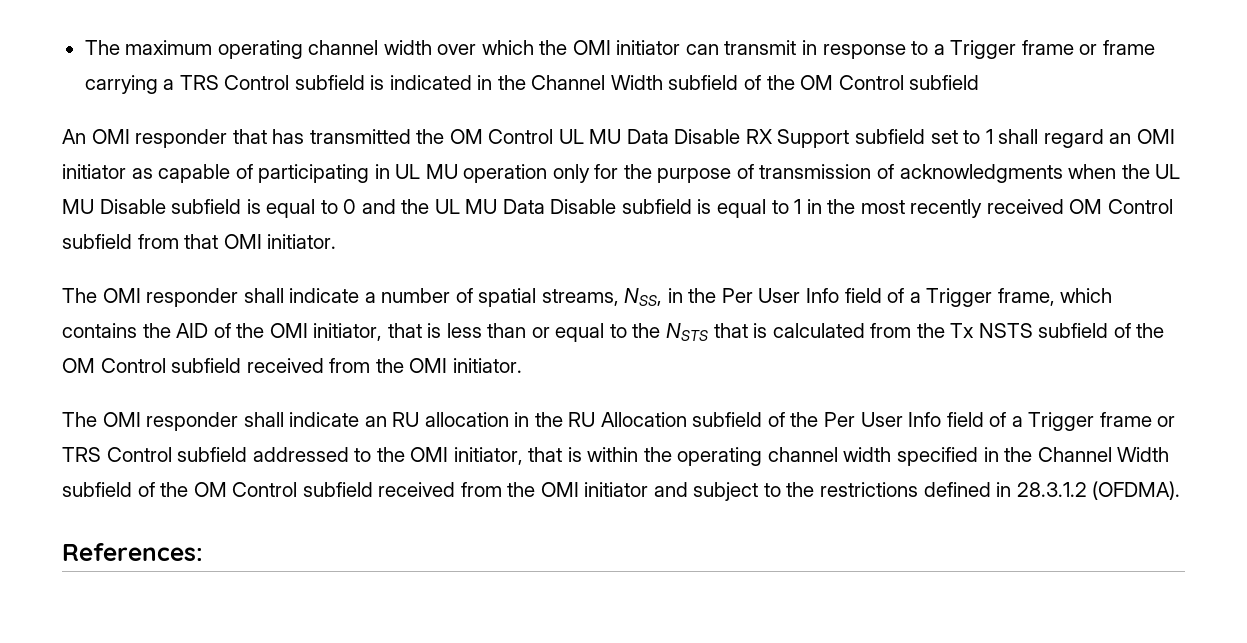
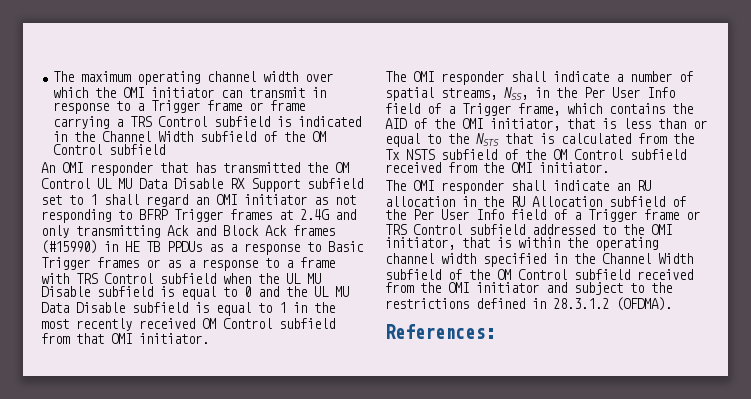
[158,164,1063,183] capable of participating in UL MU operation only for the purpose of transmission of acknowledgments -> [335,195,356,205] [41,209,356,223] [41,225,335,238] [41,240,364,255] [41,257,335,271] [41,273,216,284] not responding to BFRP Trigger frames at 2.4G and only transmitting Ack and Block Ack frames (#15990) in HE TB PPDUs as a response to Basic Trigger frames or as a response to a frame with TRS Control subfield

